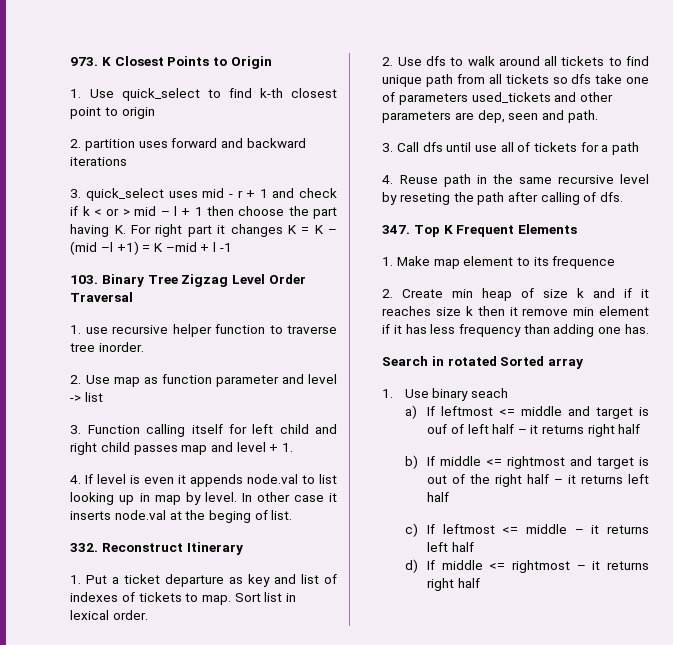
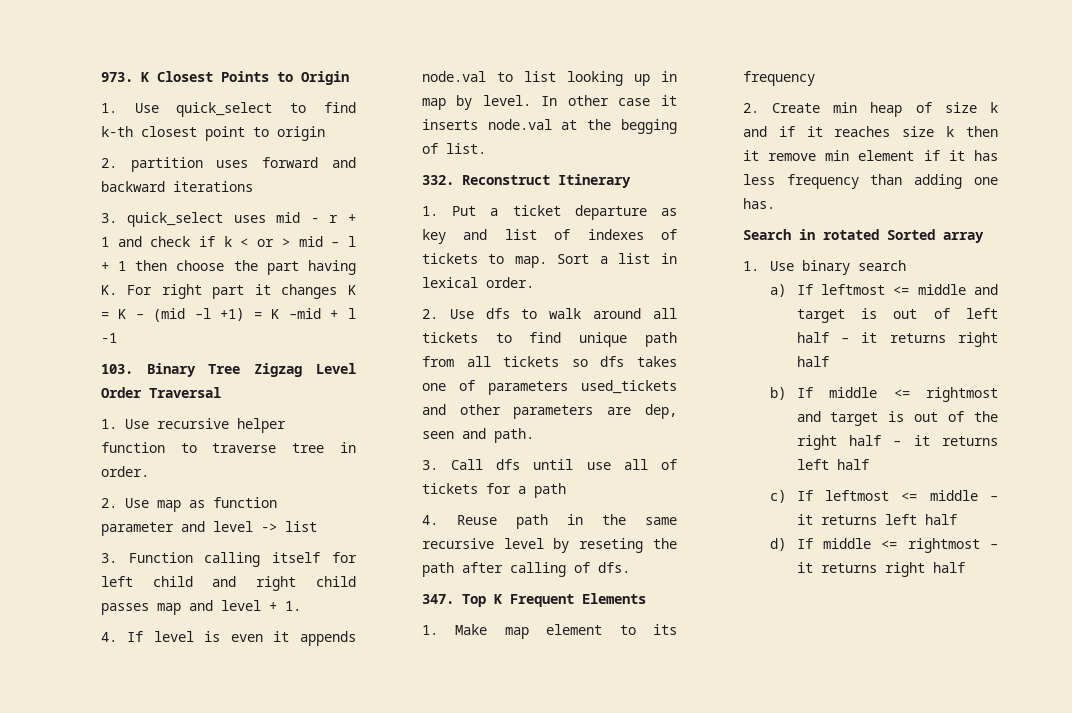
[85,327,108,334] use -> [124,419,149,429] Use
[99,342,145,352] inorder. -> [340,442,356,453] [100,466,149,477] in order.
[208,510,251,523] beging -> [621,119,677,134] begging
(261, 597) none -> [599,256,608,264] a
[595,74,623,84] take -> [637,356,677,367] takes
[552,256,616,269] frequence -> [742,71,815,86] frequency
[471,388,509,398] seach -> [857,260,906,271] search
[427,424,448,434] ouf -> [893,309,918,319] out

